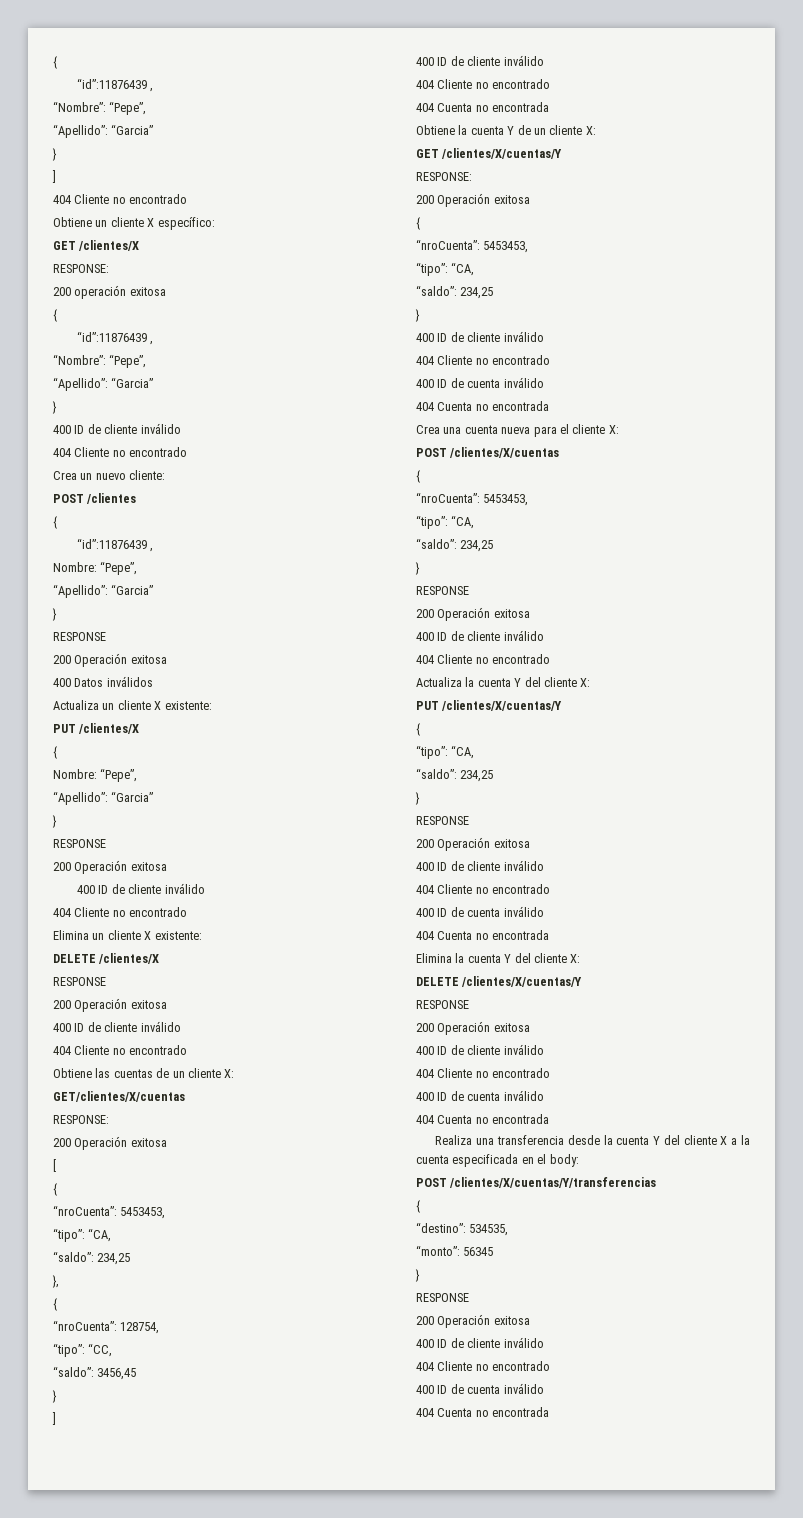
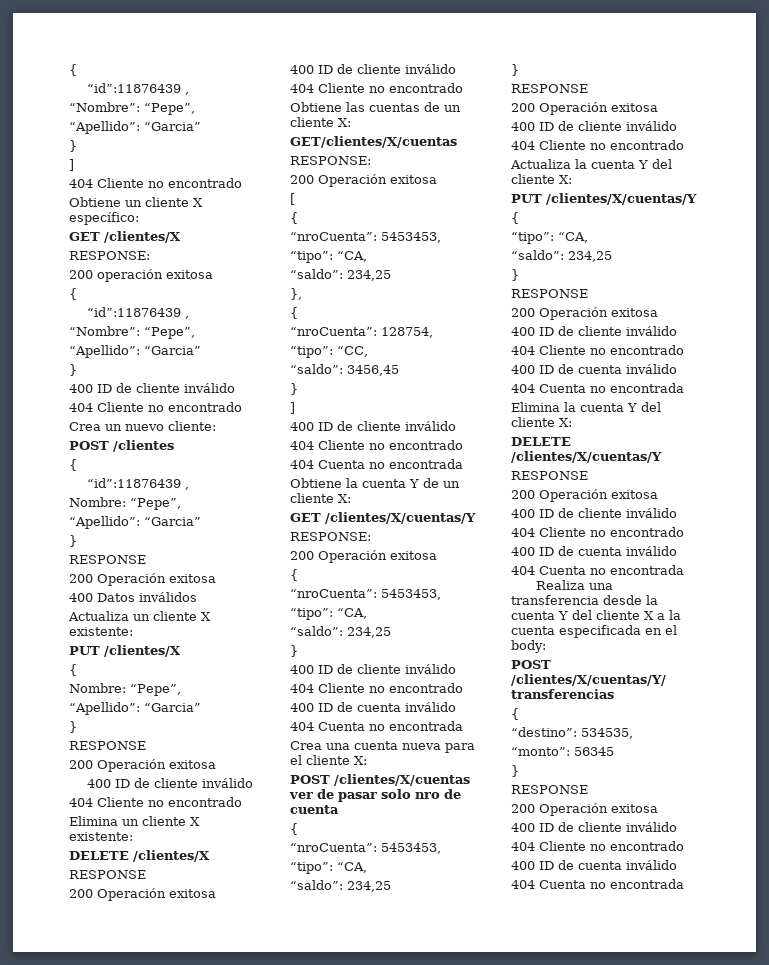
(560, 452) none -> [289,789,461,802] [290,805,339,814] ver de pasar solo nro de cuenta

